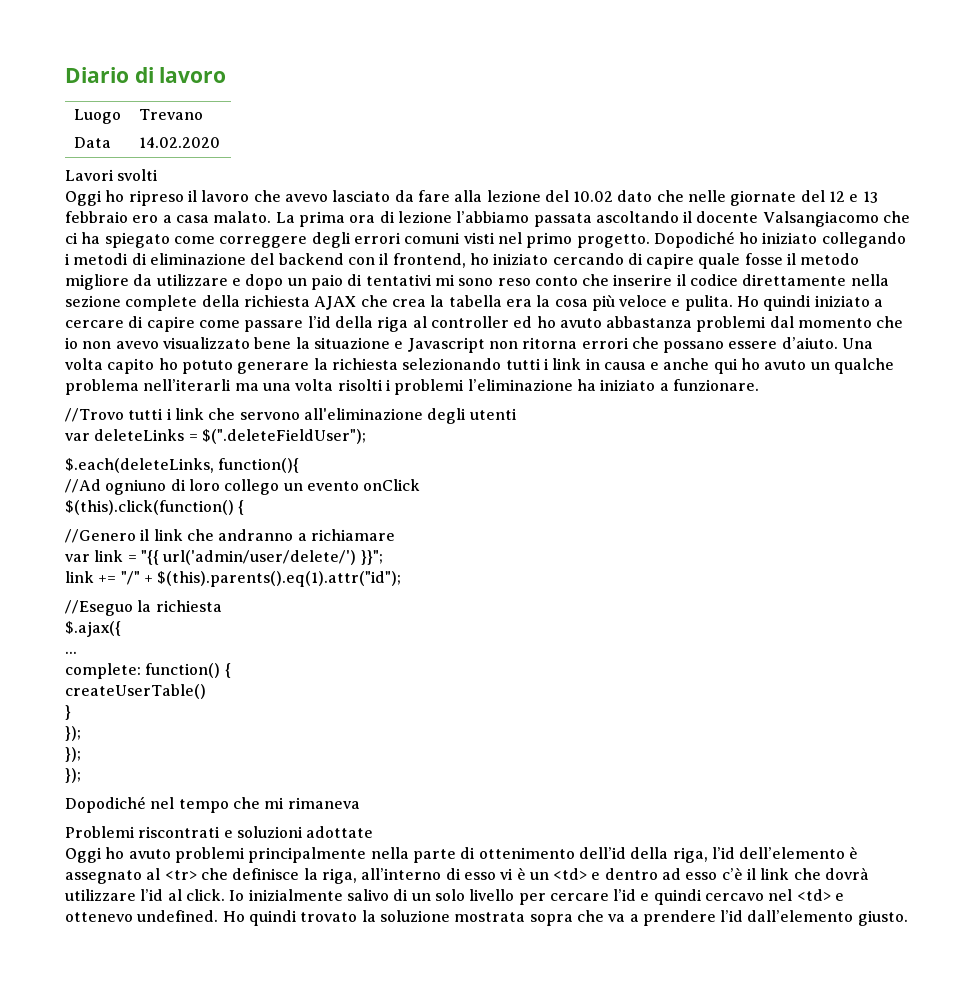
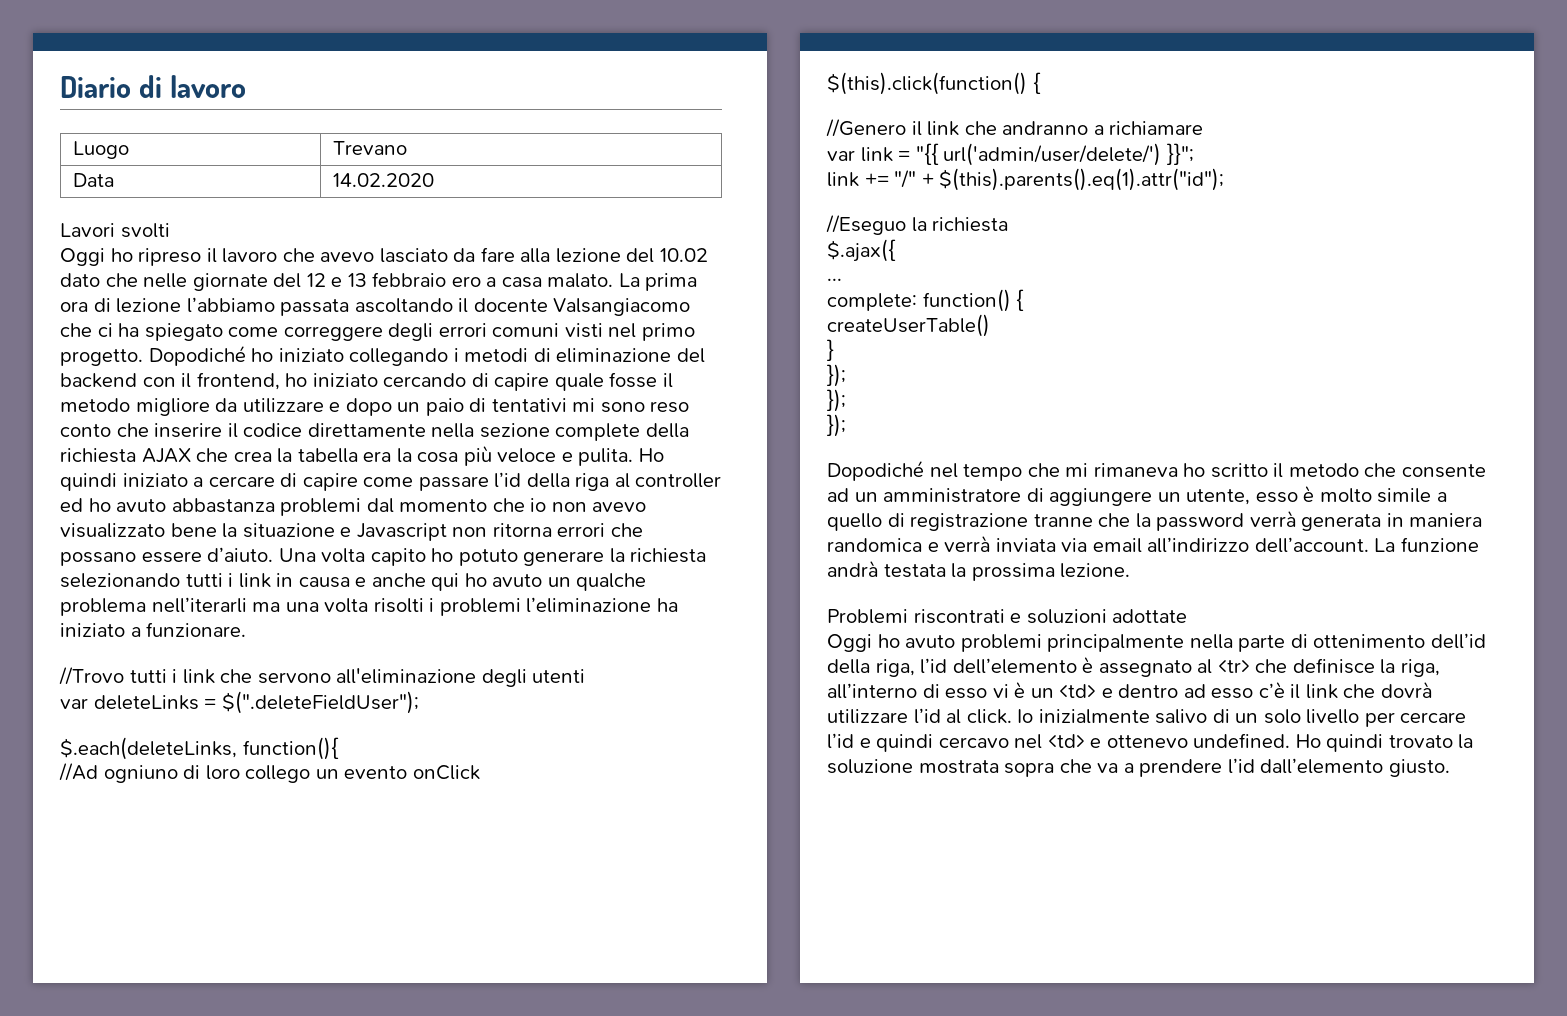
(360, 803) none -> [1183,463,1486,478] [827,485,1447,506] [827,510,1483,531] [827,535,1479,553] [827,560,1131,581] ho scritto il metodo che consente ad un amministratore di aggiungere un utente, esso è molto simile a quello di registrazione tranne che la password verrà generata in maniera randomica e verrà inviata via email all’indirizzo dell’account. La funzione andrà testata la prossima lezione.

